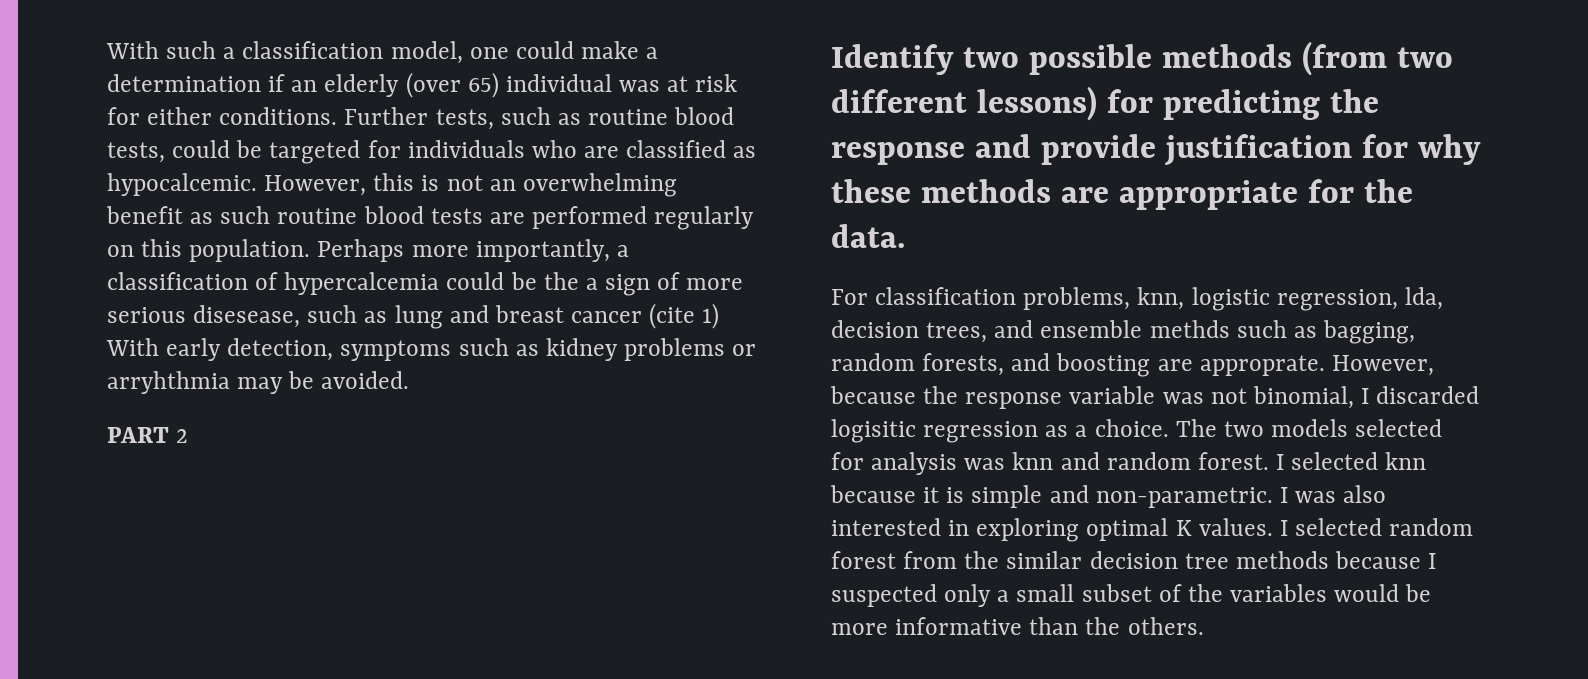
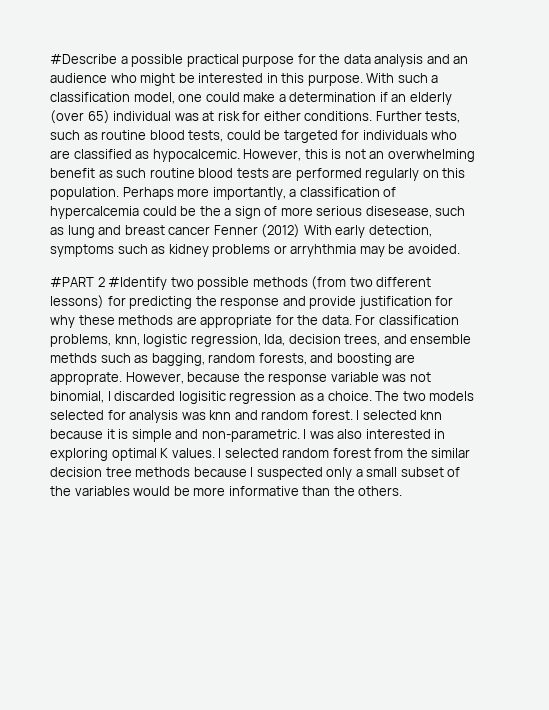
(106, 50) none -> [50,54,469,67] [50,73,363,86] #Describe a possible practical purpose for the data analysis and an audience who might be interested in this purpose.
[649,303,720,329] (cite 1) -> [213,224,301,238] Fenner (2012)
[107,427,169,443] PART -> [50,277,94,287] #PART
[831,44,954,75] // Identify -> [108,277,168,290] #Identify
(905, 236) // -> (352, 320) none

